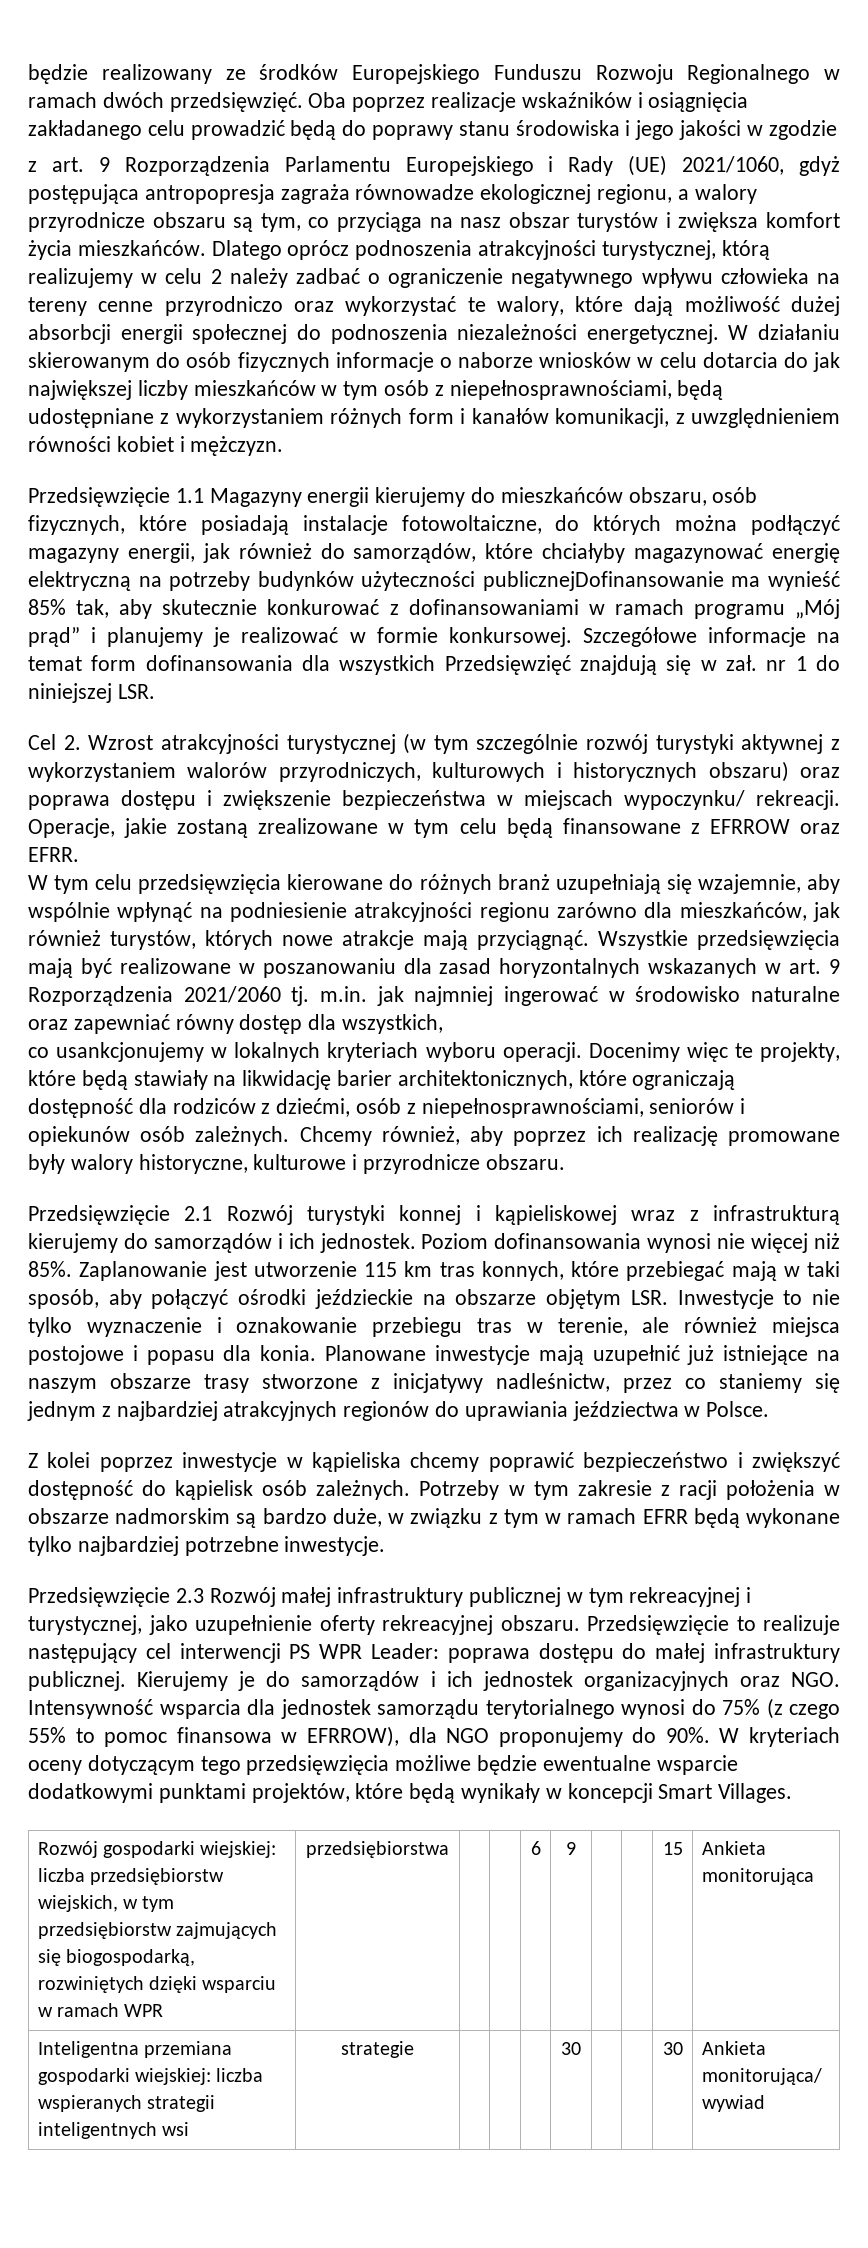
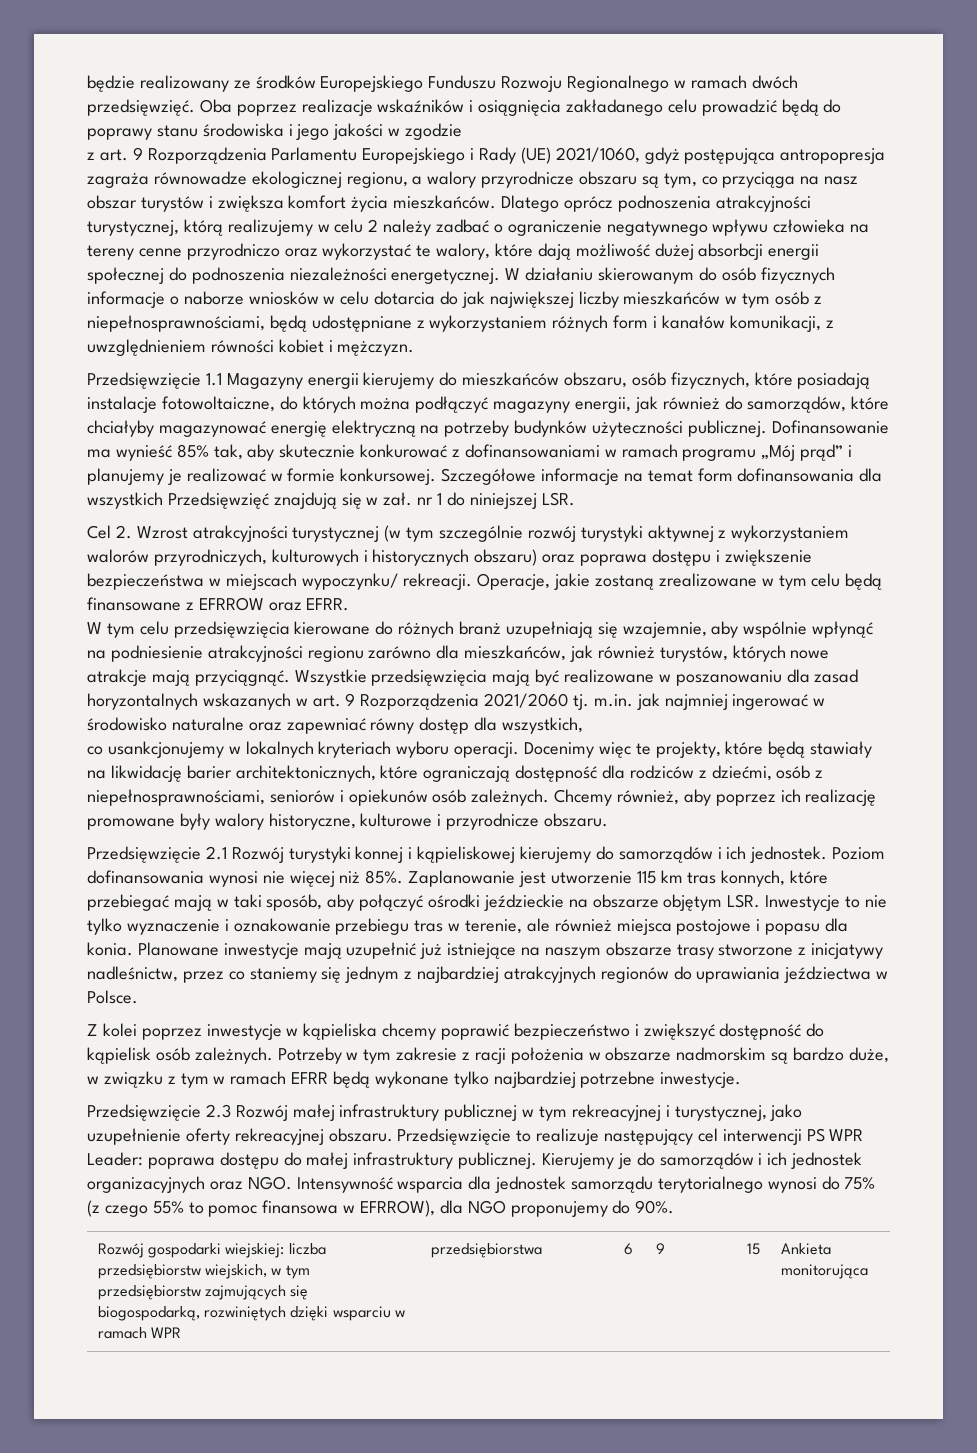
[482,571,724,591] publicznejDofinansowanie -> [687,420,889,437] publicznej. Dofinansowanie
[631,1205,841,1225] wraz z infrastrukturą -> (516, 854) none
[719,1727,840,1747] [28,1755,738,1775] [28,1783,793,1803] W kryteriach oceny dotyczącym tego przedsięwzięcia możliwe będzie ewentualne wsparcie dodatkowymi punktami projektów, które będą wynikały w koncepcji Smart Villages. -> (675, 1207) none
[37,2041,233,2058] [37,2068,264,2085] [37,2095,216,2112] [37,2122,190,2139] [341,2041,414,2058] [561,2042,581,2055] [662,2042,683,2055] [701,2041,766,2055] [701,2068,822,2085] [701,2095,765,2112] // Inteligentna przemiana gospodarki wiejskiej: liczba wspieranych strategii inteligentnych wsi | strategie | | | | 30 | | | 30 | Ankieta monitorująca/ wywiad -> (868, 1271) none

